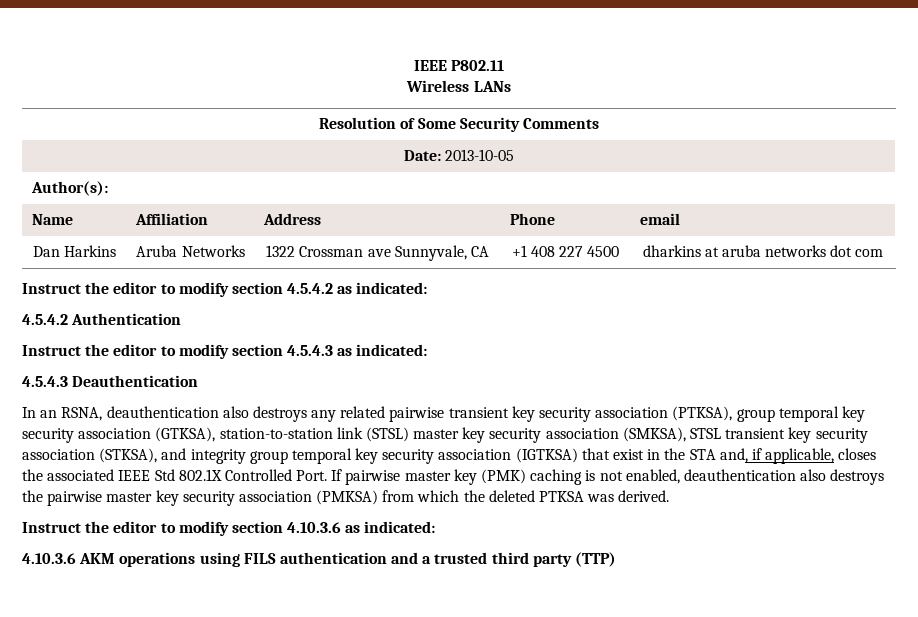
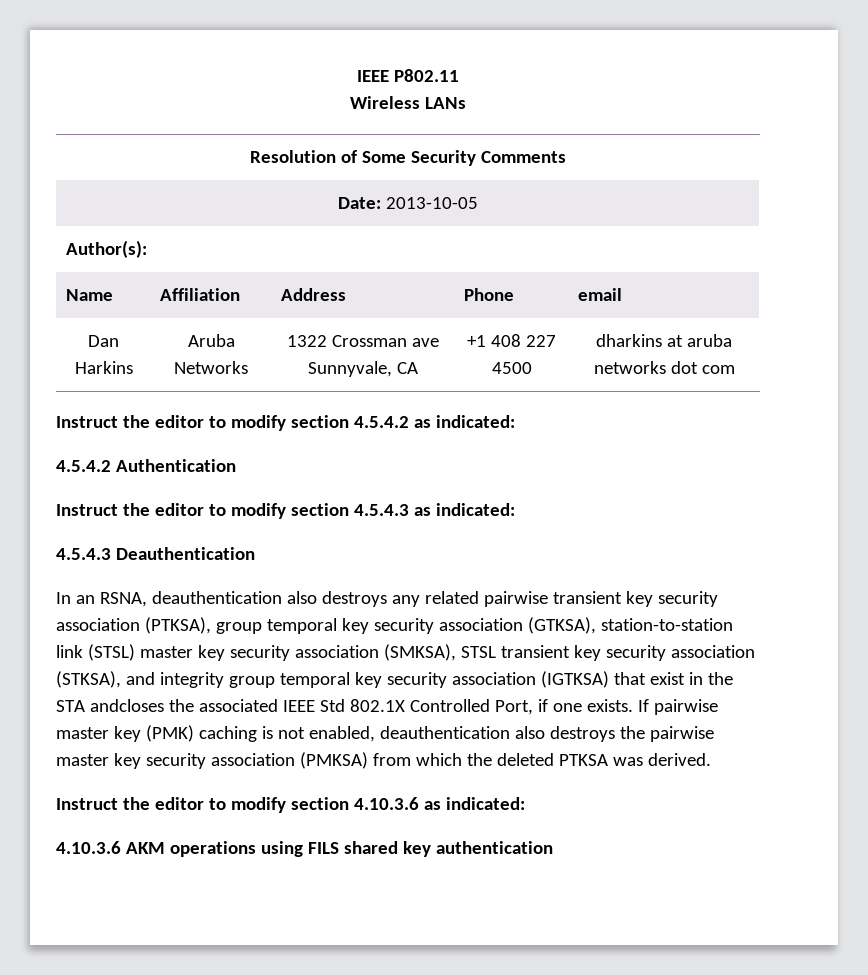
[719,448,877,464] and, if applicable, closes -> [89,699,164,712] andcloses
[296,470,328,481] Port. -> [494,699,633,715] Port, if one exists.
[279,552,617,567] authentication and a trusted third party (TTP) -> [343,841,553,857] shared key authentication

